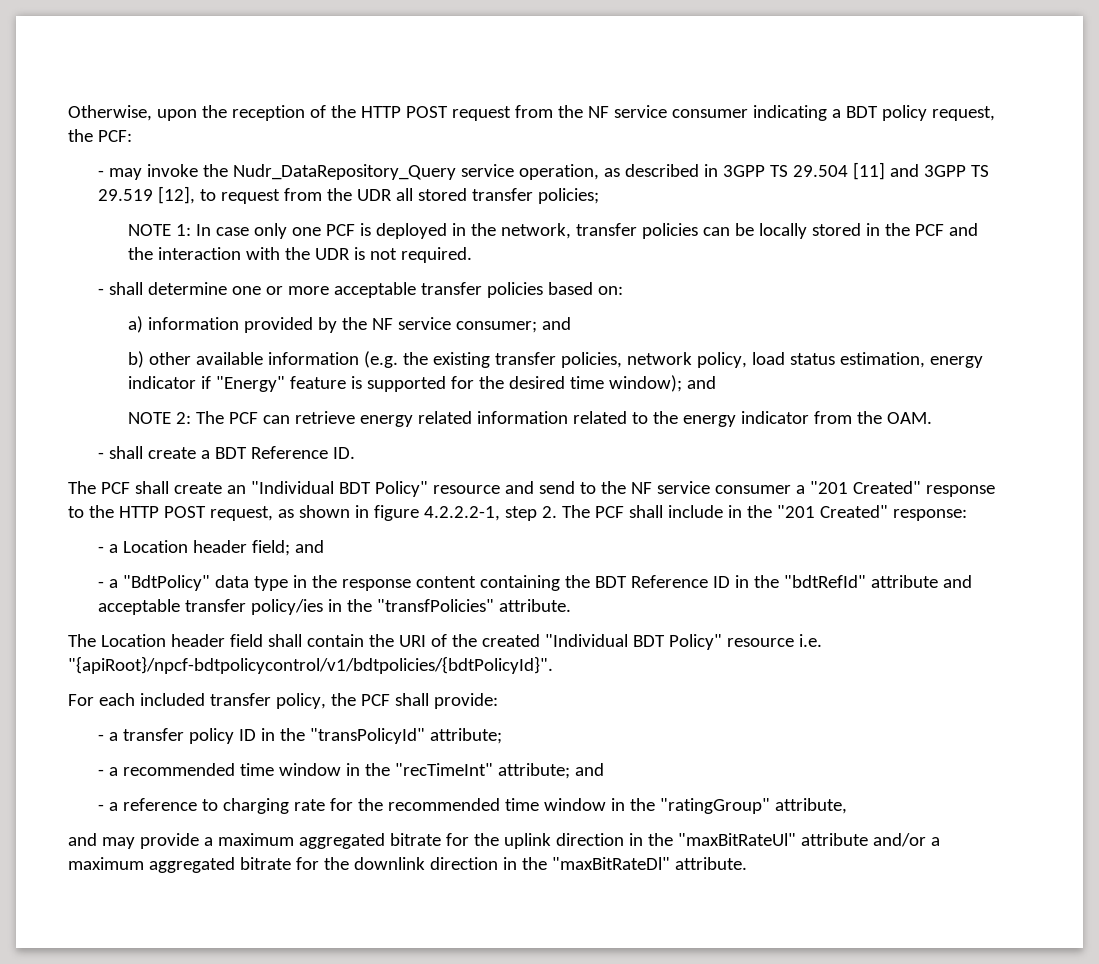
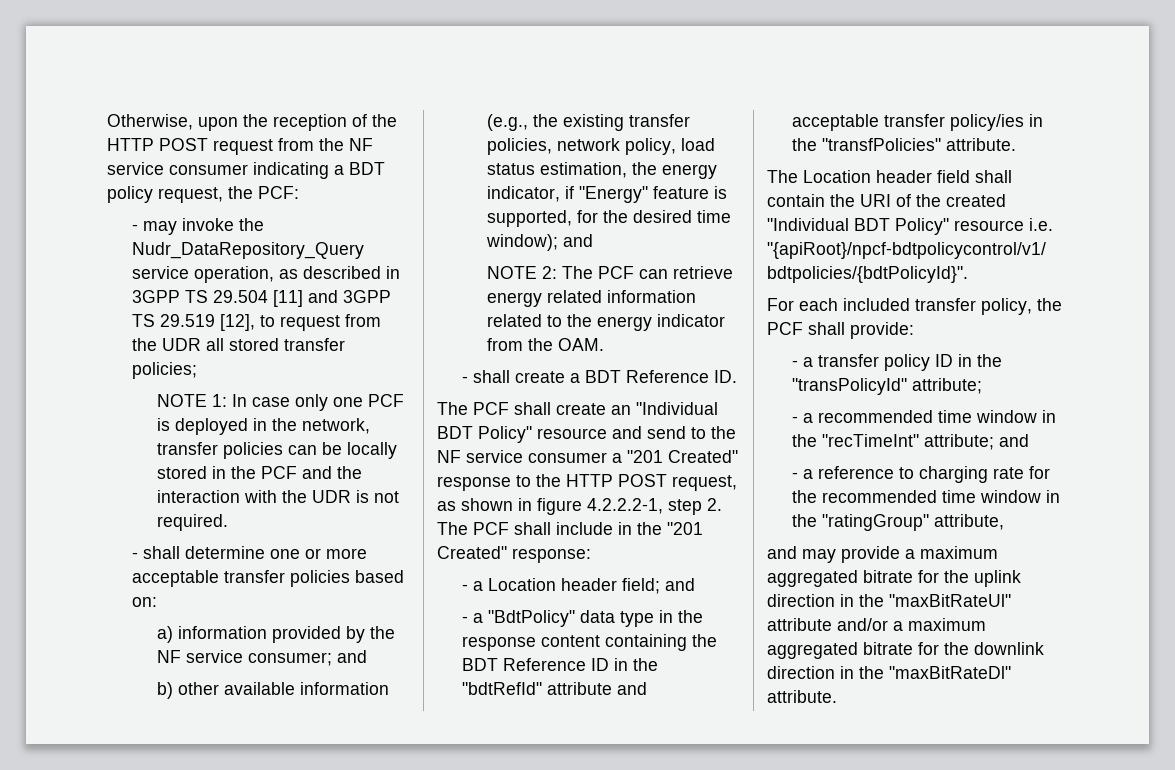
[364,351,399,368] (e.g. -> [486,114,528,131] (e.g.,
[930,356,984,368] [128,376,197,389] energy indicator -> [631,162,717,179] [486,186,560,202] the energy indicator,
[367,376,447,392] supported -> [486,210,572,227] supported,

